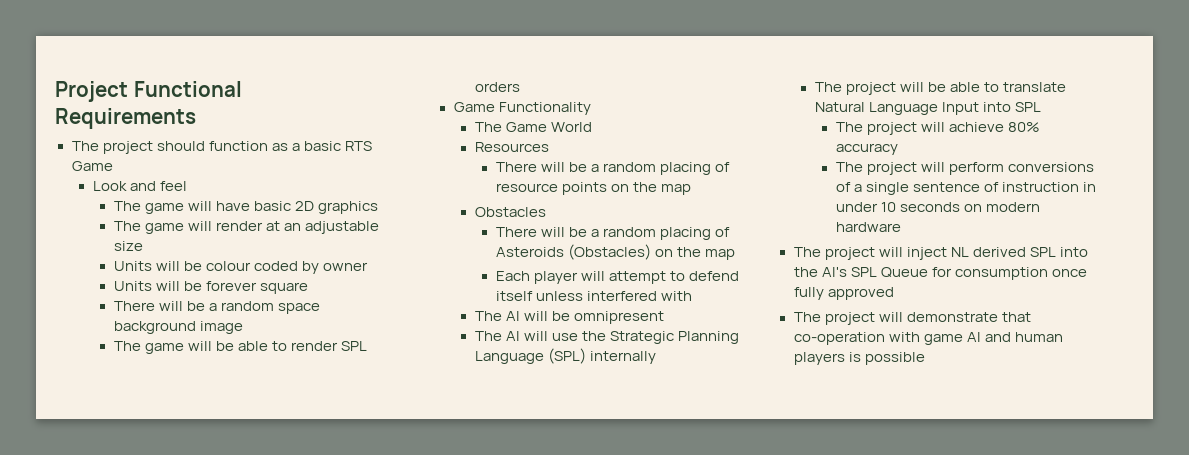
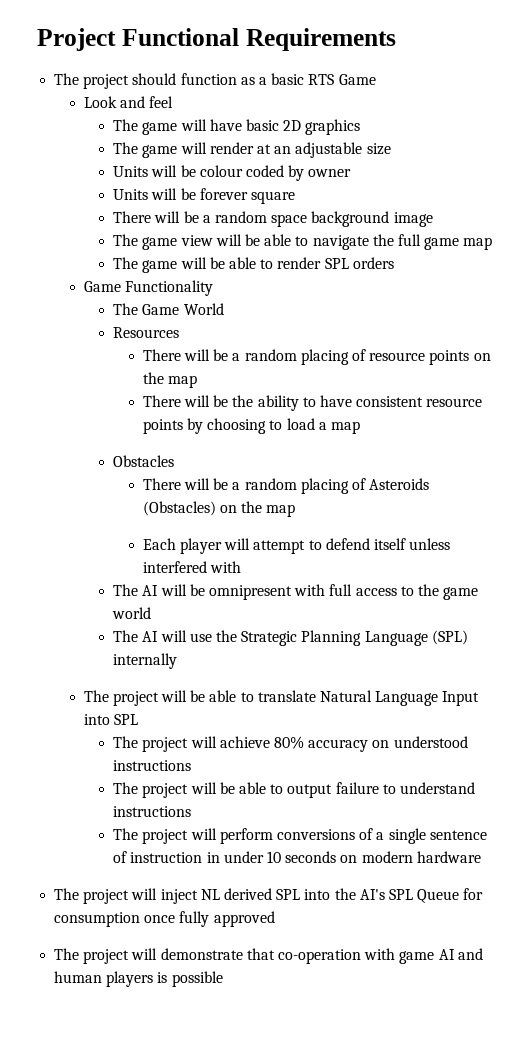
(243, 327) none -> [113,234,493,250] // The game view will be able to navigate the full game map
(692, 189) none -> [142,395,483,411] [142,418,360,434] // There will be the ability to have consistent resource points by choosing to load a map
(665, 317) none -> [294,584,479,600] [112,607,152,619] with full access to the game world
(898, 149) none -> [372,736,468,748] [113,760,192,771] [113,782,475,798] [113,806,192,817] on understood instructions // The project will be able to output failure to understand instructions

